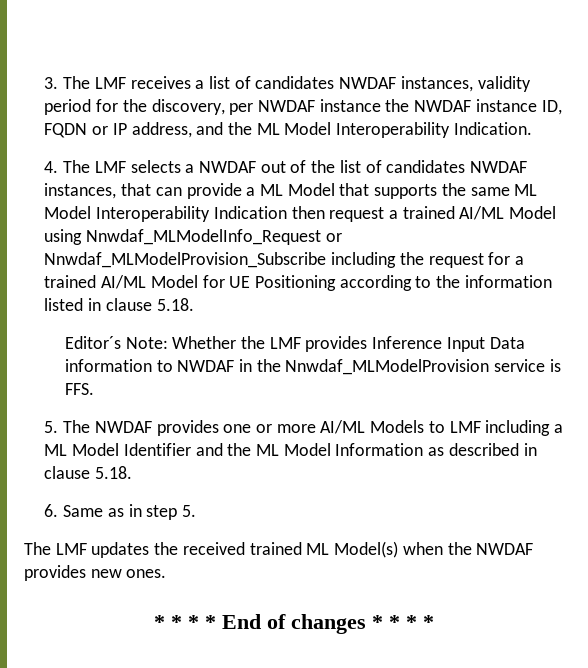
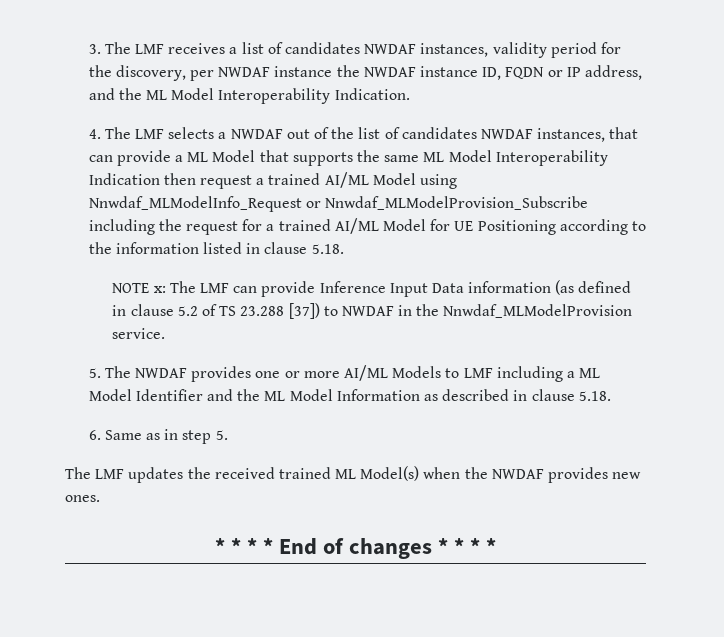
[64,336,525,352] [64,359,152,372] Editor´s Note: Whether the LMF provides Inference Input Data information -> [112,280,632,297] [112,303,320,319] NOTE x: The LMF can provide Inference Input Data information (as defined in clause 5.2 of TS 23.288 [37])
[494,359,561,372] [64,383,94,395] service is FFS. -> [112,328,166,339] service.

